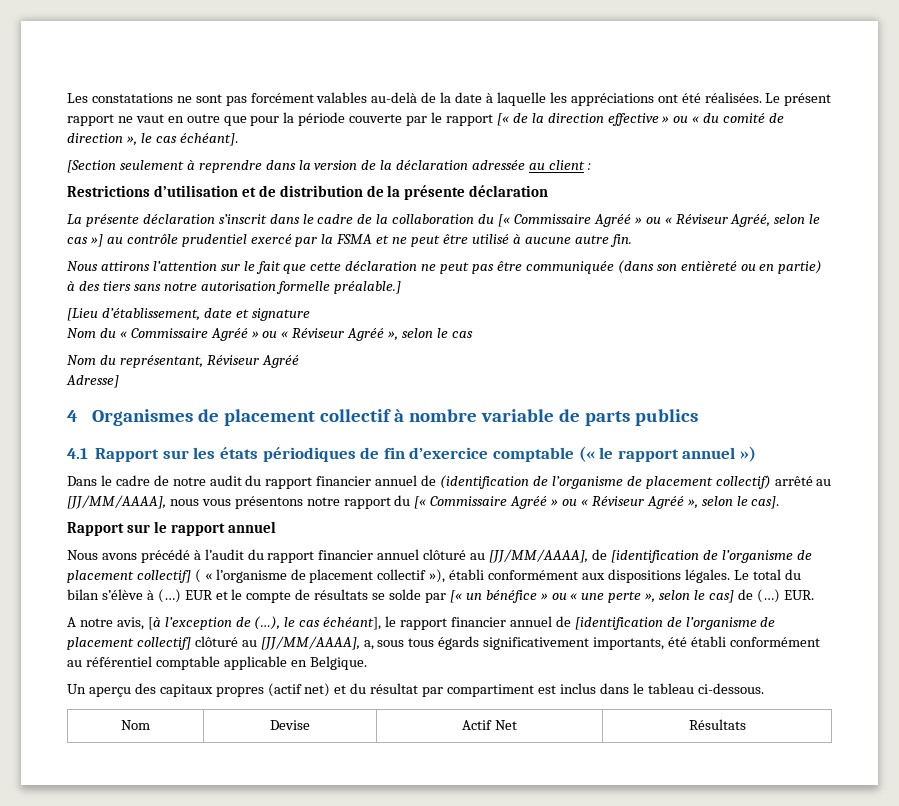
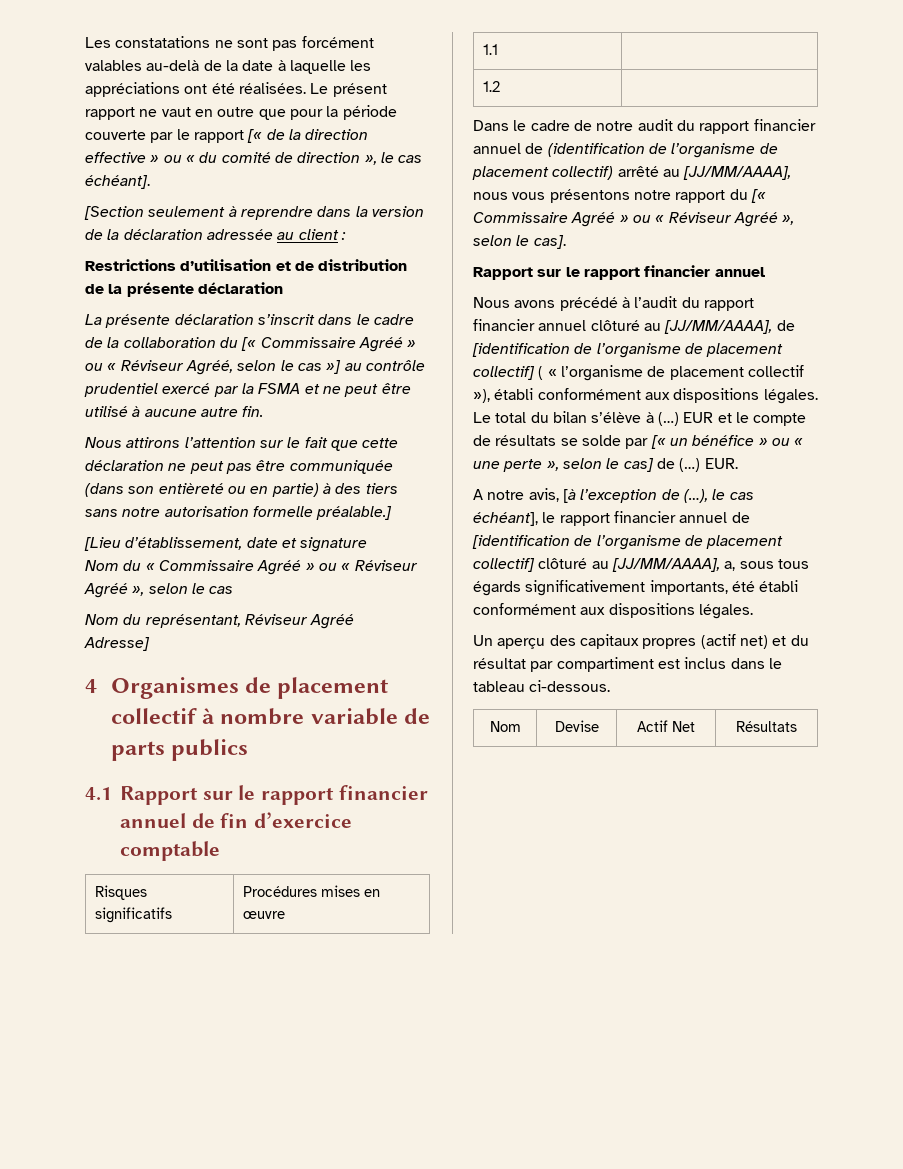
[193,447,356,462] les états périodiques -> [238,785,428,805] [120,813,186,828] le rapport financier annuel
[578,446,756,462] (« le rapport annuel ») -> [94,885,147,900] [94,907,172,923] [242,885,380,897] [242,911,285,919] [482,44,498,55] [482,81,500,92] // Risques significatifs | Procédures mises en œuvre // 1.1 | // 1.2 |
(225, 529) none -> [644,265,711,277] financier
[67,656,367,670] au référentiel comptable applicable en Belgique. -> [580,603,753,619] aux dispositions légales.

